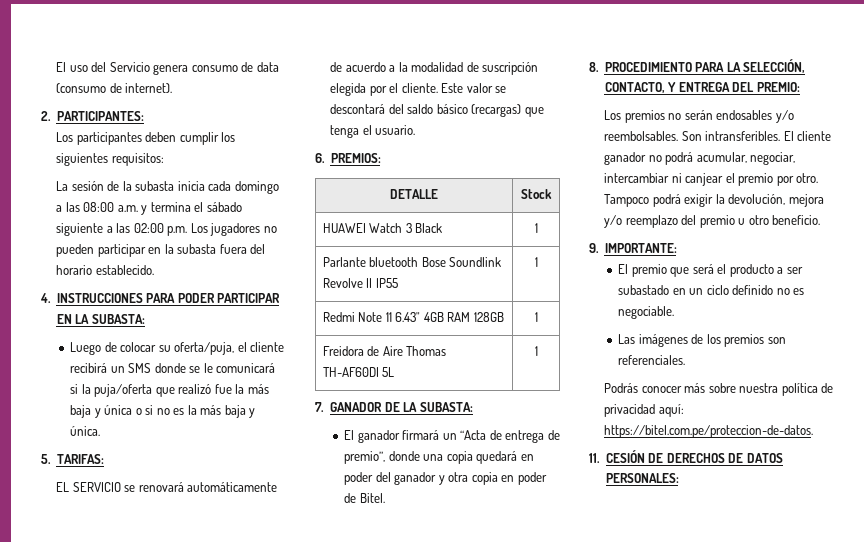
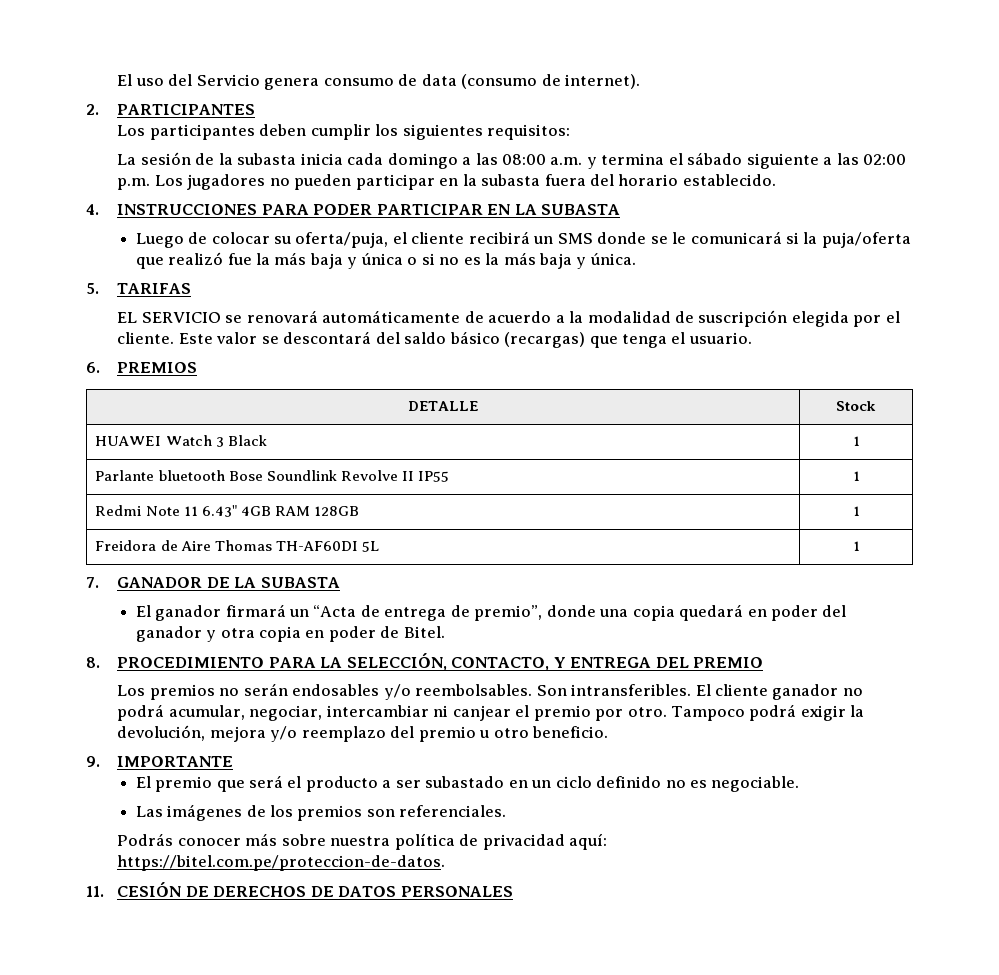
[56,111,144,121] PARTICIPANTES: -> [117,104,256,115] PARTICIPANTES
[91,314,145,324] SUBASTA: -> [541,204,621,215] SUBASTA
[56,454,105,464] TARIFAS: -> [117,283,192,294] TARIFAS
[330,153,381,163] PREMIOS: -> [117,362,198,373] PREMIOS
[419,402,473,412] SUBASTA: -> [260,577,340,588] SUBASTA
[756,82,800,92] PREMIO: -> [693,657,764,668] PREMIO
[604,243,677,253] IMPORTANTE: -> [117,756,234,767] IMPORTANTE
[605,473,679,483] PERSONALES: -> [400,886,513,897] PERSONALES

